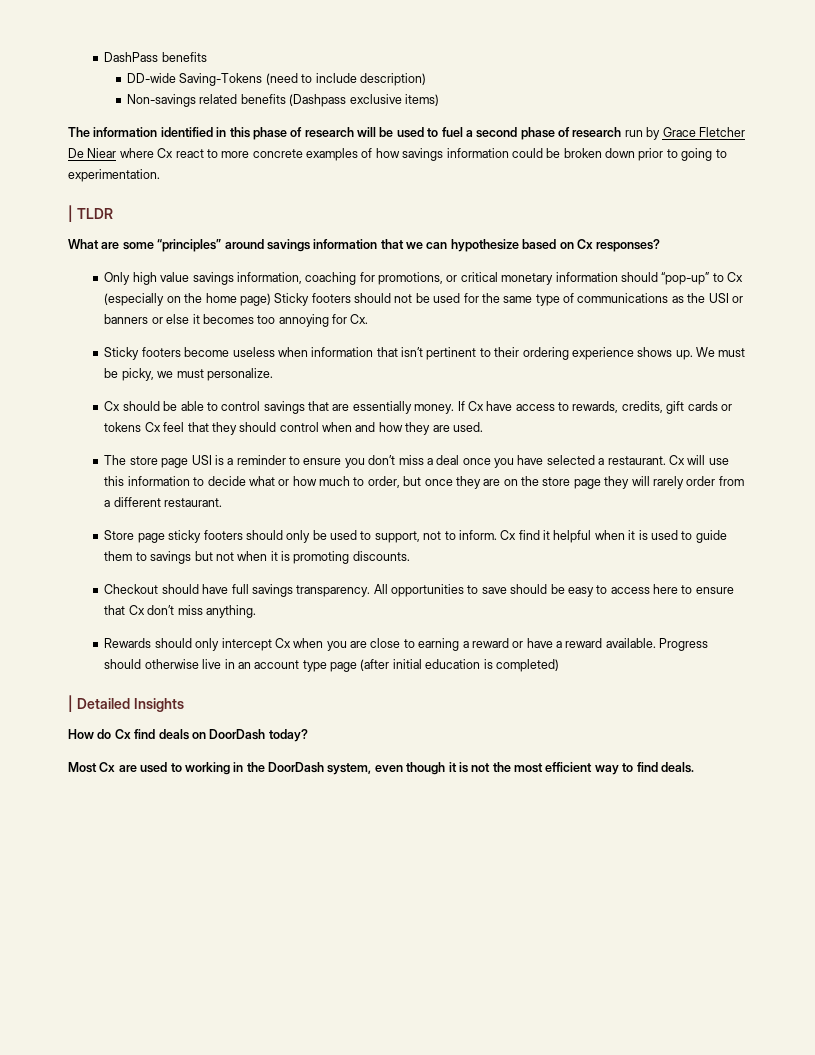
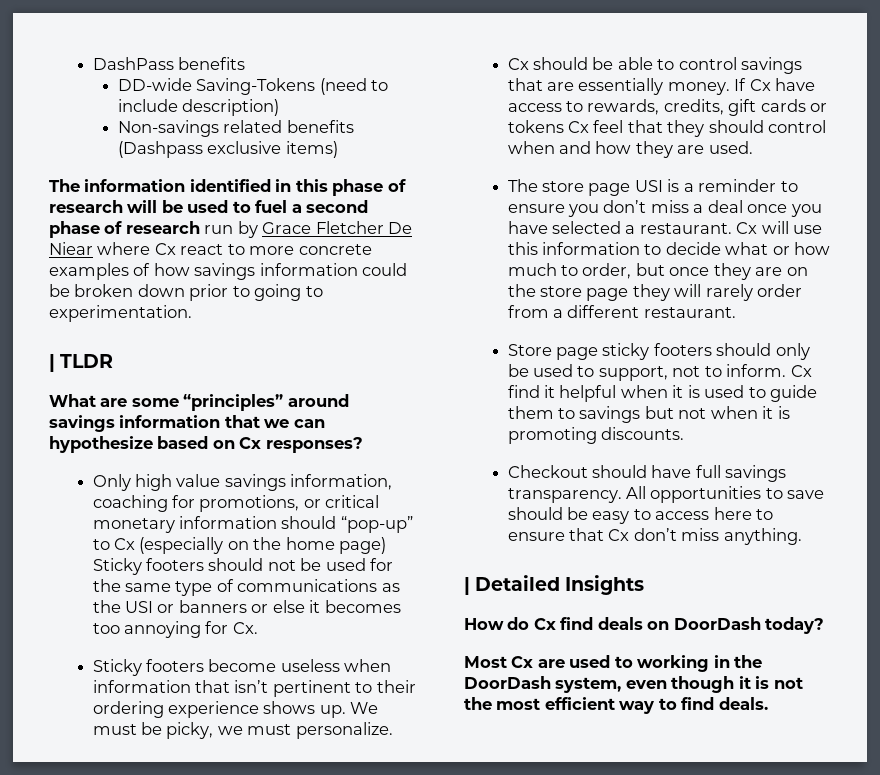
[104,638,709,651] [104,659,559,672] // Rewards should only intercept Cx when you are close to earning a reward or have a reward available. Progress should otherwise live in an account type page (after initial education is completed) -> (802, 536) none

